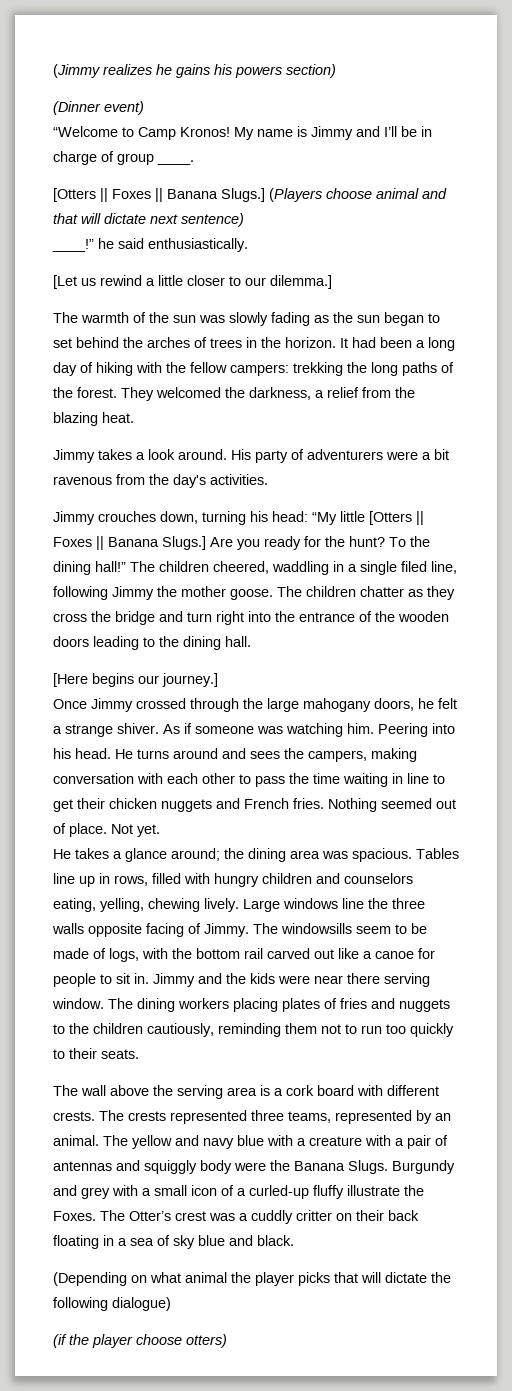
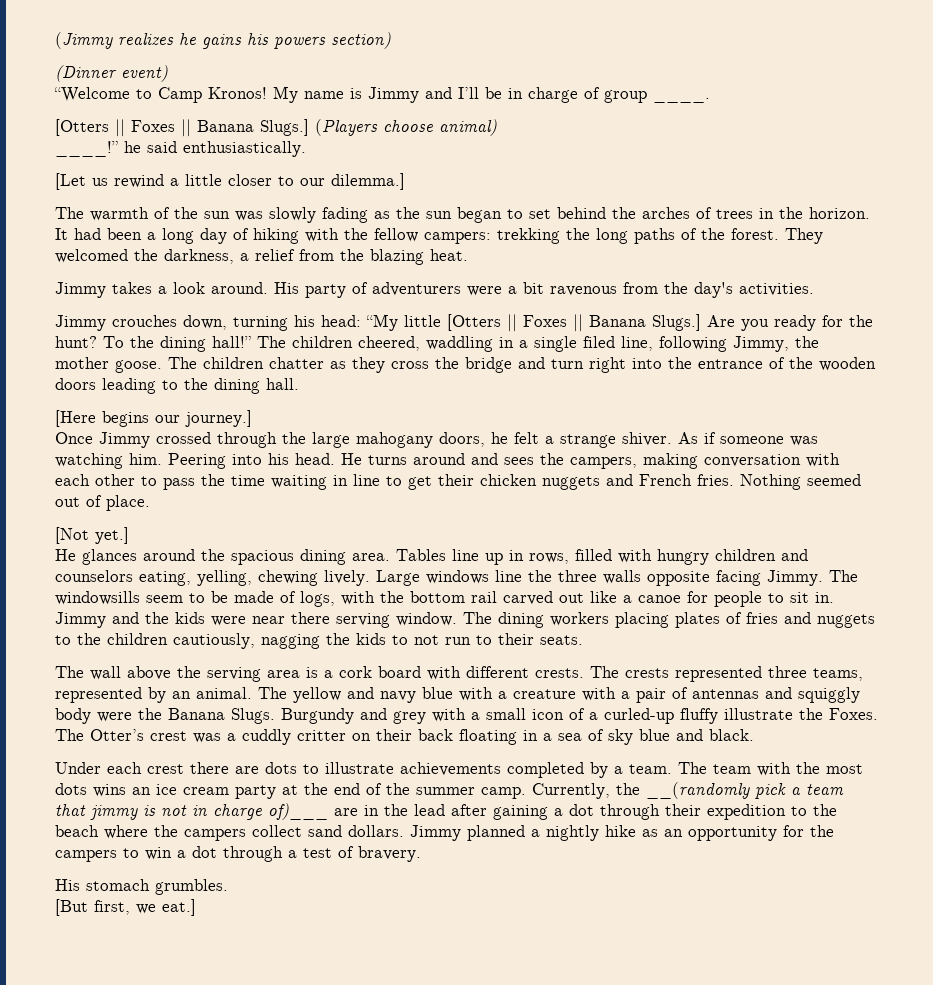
[376,188,447,199] [53,213,244,227] animal and that will dictate next sentence) -> [439,119,497,136] animal)
[112,586,154,600] Jimmy -> [733,336,789,352] Jimmy,
[111,824,160,837] [53,848,412,862] Not yet. // He takes a glance around; the dining area was spacious. -> [55,527,129,544] [55,549,390,565] // [Not yet.] // He glances around the spacious dining area.
[188,923,201,934] of -> (761, 578) none
[218,1023,454,1037] reminding them not to run too quickly -> [261,633,471,649] nagging the kids to not run
[53,1272,451,1286] [53,1297,171,1311] [53,1334,227,1348] (Depending on what animal the player picks that will dictate the following dialogue) // (if the player choose otters) -> [55,762,863,778] [55,782,844,799] [55,803,837,820] [55,825,834,841] [55,846,421,862] [55,879,228,895] [55,899,196,916] Under each crest there are dots to illustrate achievements completed by a team. The team with the most dots wins an ice cream party at the end of the summer camp. Currently, the __(randomly pick a team that jimmy is not in charge of)___ are in the lead after gaining a dot through their expedition to the beach where the campers collect sand dollars. Jimmy planned a nightly hike as an opportunity for the campers to win a dot through a test of bravery. // His stomach grumbles. // [But first, we eat.]

